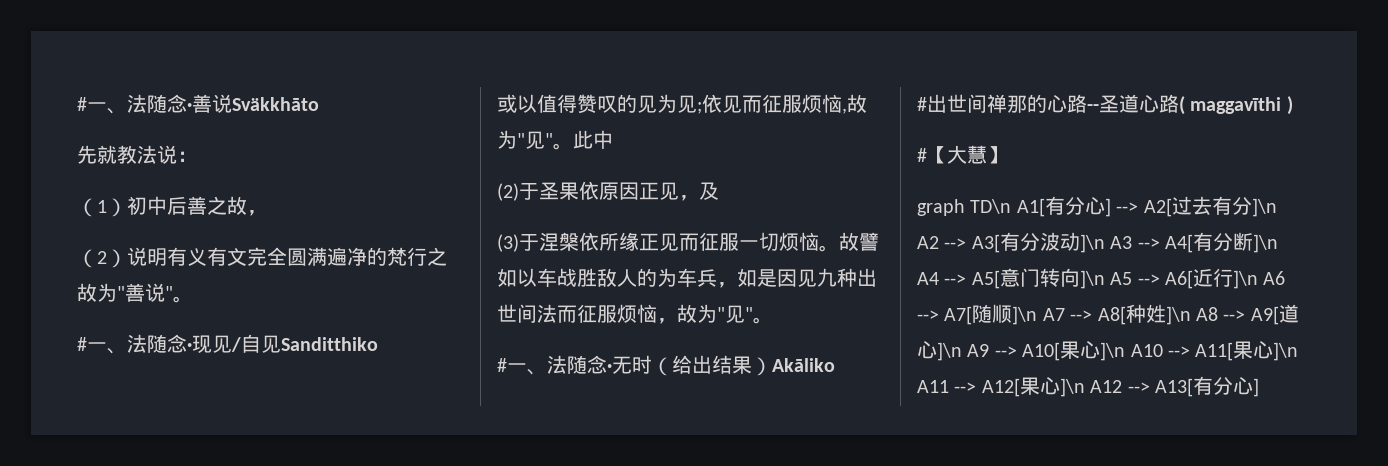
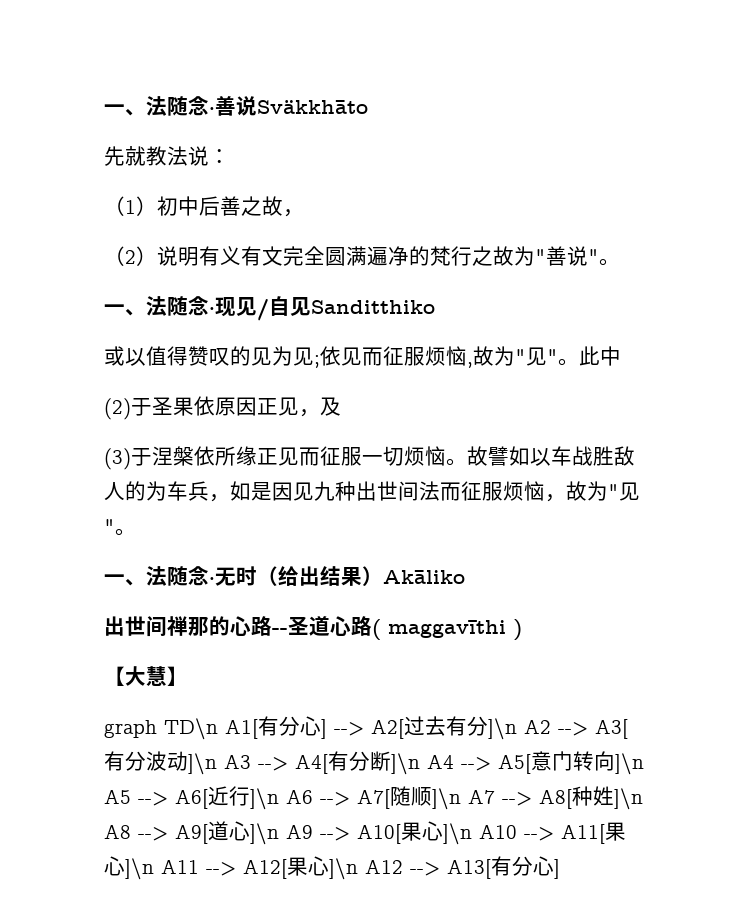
[77,97,87,111] # -> (104, 109) none
[77,337,87,351] # -> (620, 262) none
[497,358,507,372] # -> (136, 532) none
[917,97,927,111] # -> (465, 577) none
[917,148,927,162] # -> (522, 630) none

